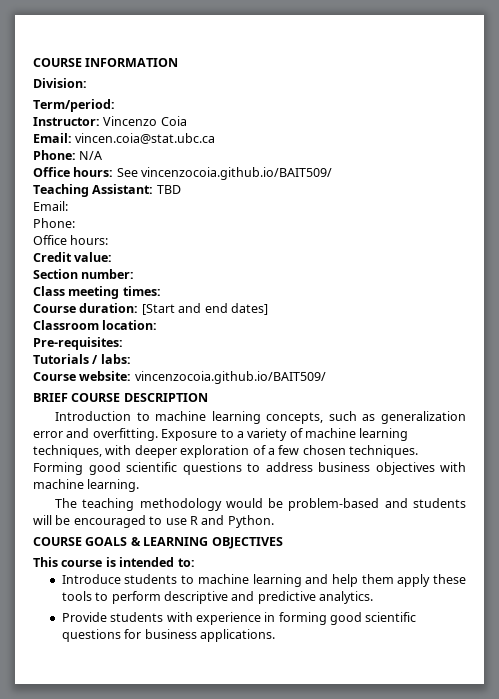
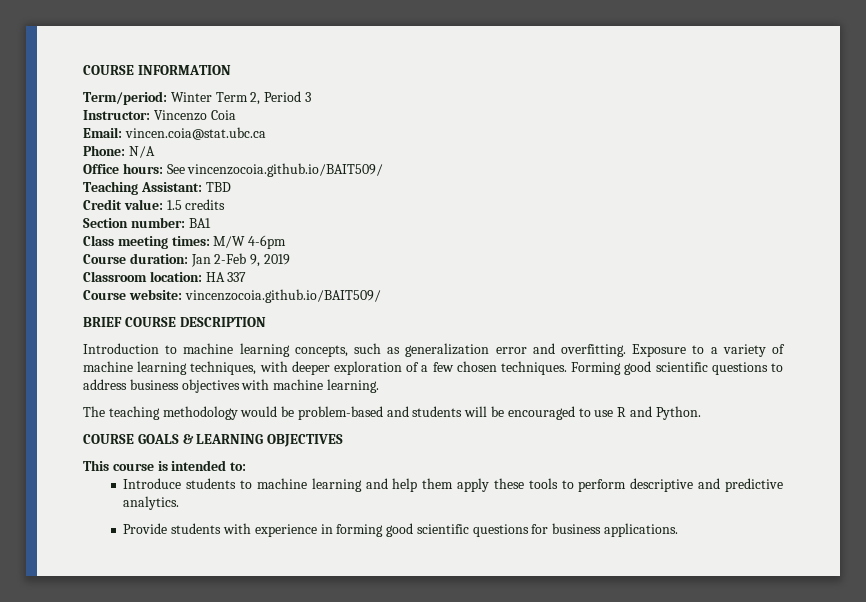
[33,78,87,88] // Division: -> (231, 70) none
(115, 105) none -> [170,91,311,105] Winter Term 2, Period 3
[33,201,68,211] [33,218,75,228] [33,235,109,245] // Email: // Phone: // Office hours: -> (231, 187) none
(113, 257) none -> [166,199,226,210] 1.5 credits
(135, 274) none -> [188,218,211,228] BA1
(161, 291) none -> [213,235,287,249] M/W 4-6pm
[141,303,268,315] [33,320,158,330] [33,337,123,350] [33,354,131,364] [Start and end dates] // Classroom location: // Pre-requisites: // Tutorials / labs: -> [190,253,290,267] [83,271,247,282] Jan 2-Feb 9, 2019 // Classroom location: HA 337

